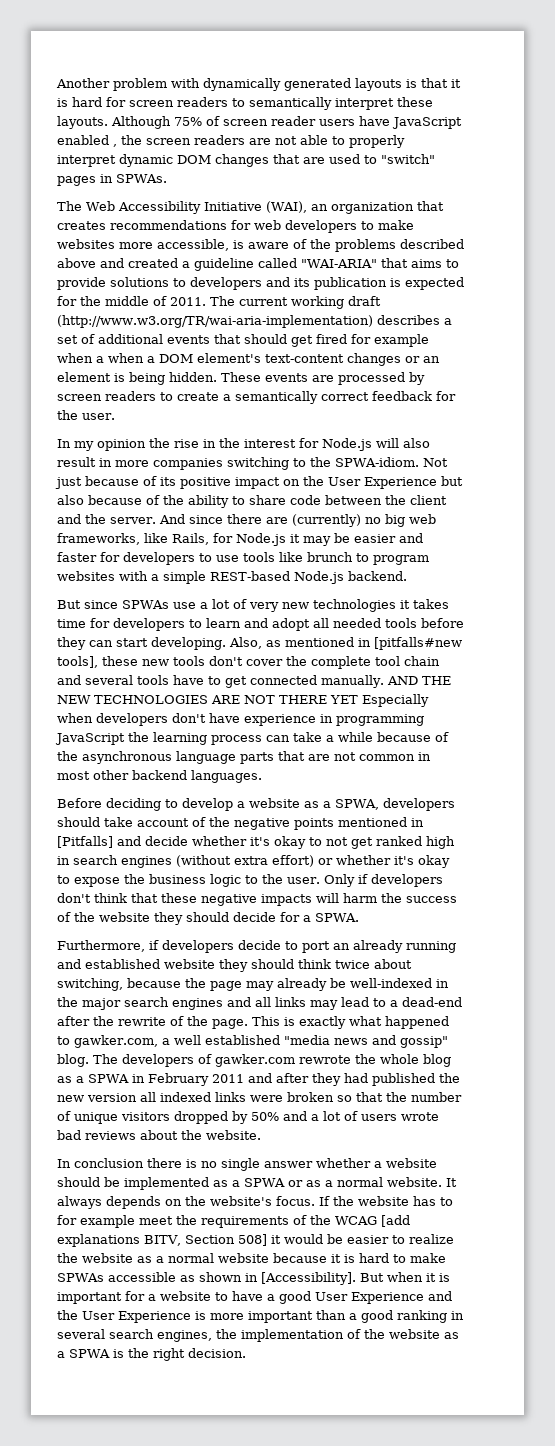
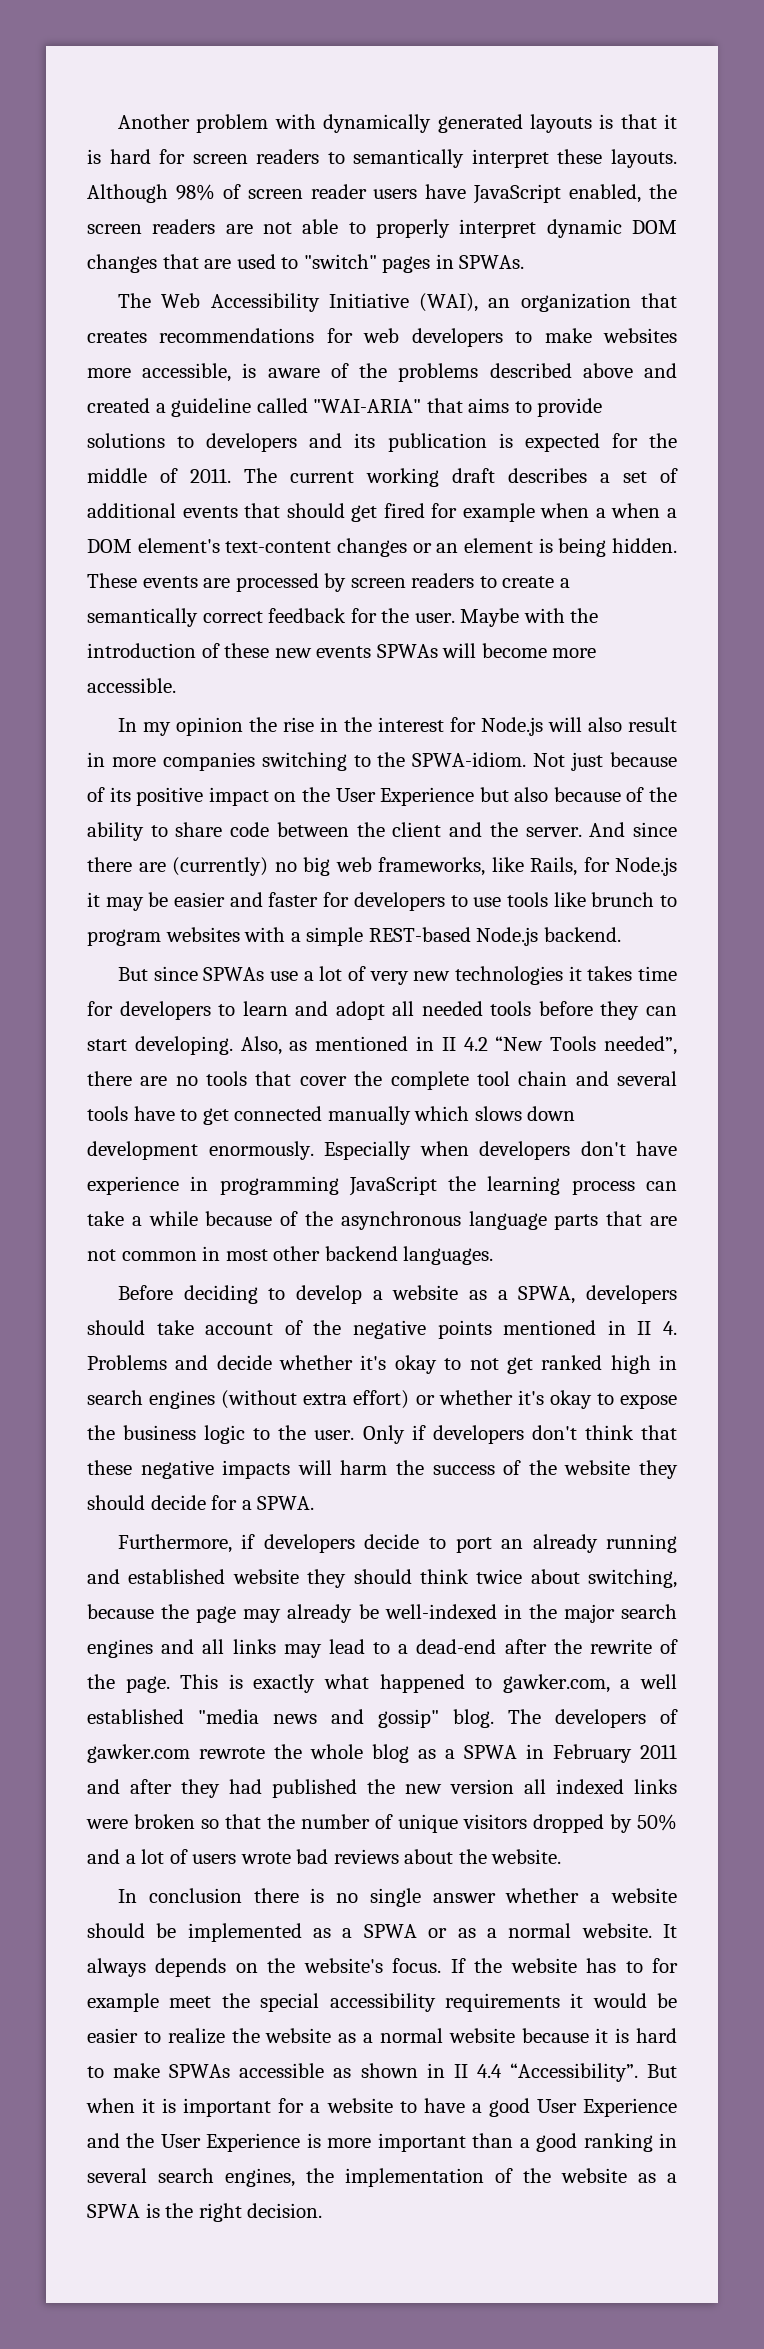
[174,117,202,126] 75% -> [175,184,215,201] 98%
[57,135,117,147] enabled , -> [569,184,642,203] enabled,
[57,315,373,328] (http://www.w3.org/TR/wai-aria-implementation) -> (495, 475) none
(115, 416) none -> [460,608,599,627] [87,643,597,658] [87,678,176,693] Maybe with the introduction of these new events SPWAs will become more accessible.
[374,637,462,650] [57,656,243,668] [pitfalls#new tools], these new tools don't -> [441,1036,678,1055] [87,1071,292,1086] II 4.2 “New Tools needed”, there are no tools that
[321,675,451,688] [57,695,358,704] manually. AND THE NEW TECHNOLOGIES ARE NOT THERE YET -> [327,1106,576,1125] [87,1141,314,1160] manually which slows down development enormously.
[57,836,113,848] [Pitfalls] -> [637,1321,678,1335] [87,1355,167,1370] II 4. Problems
[201,1215,410,1228] [57,1234,267,1247] requirements of the WCAG [add explanations BITV, Section 508] -> [260,1993,560,2012] special accessibility requirements
[261,1272,356,1285] [Accessibility]. -> [453,2063,638,2082] II 4.4 “Accessibility”.

